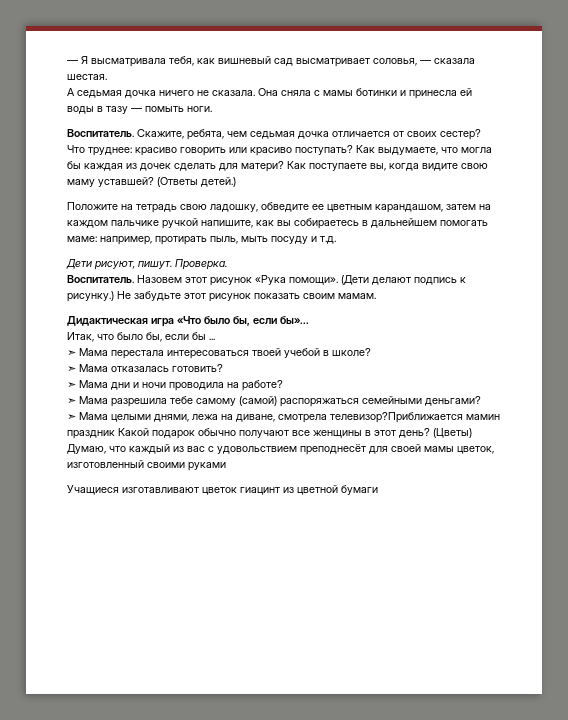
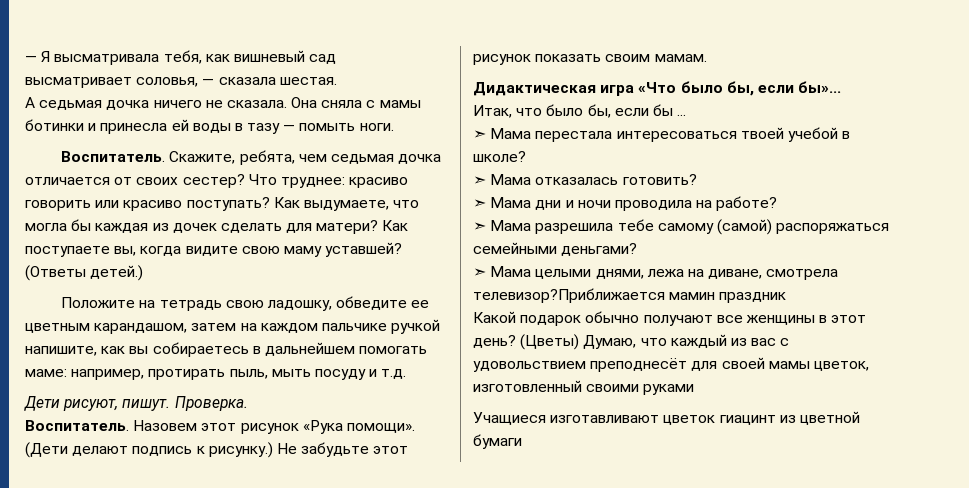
(115, 434) none -> (787, 297) //

